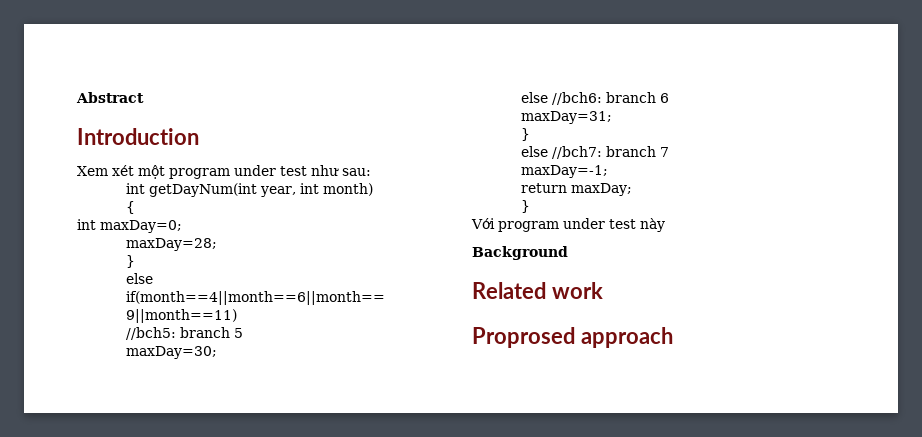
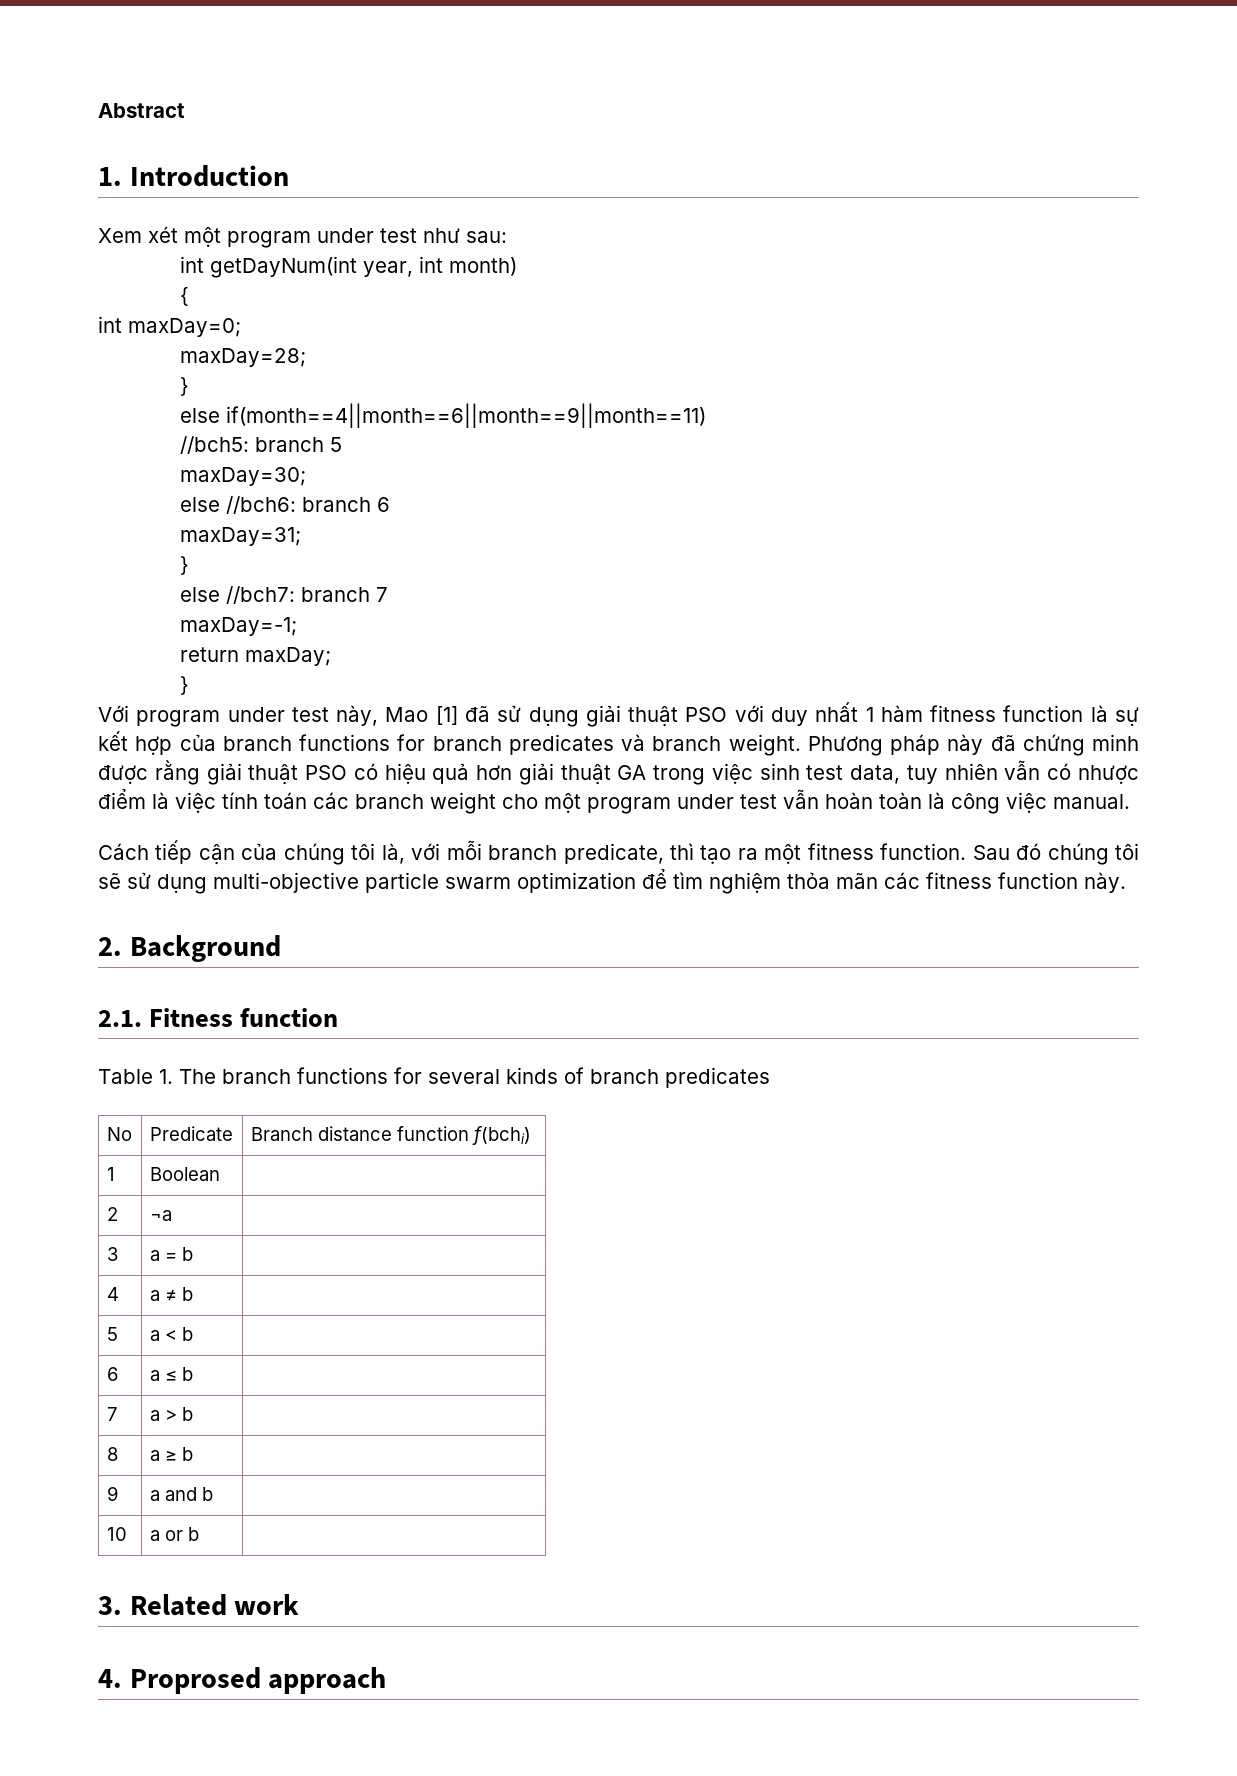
(144, 97) none -> [98,167,122,186] 1.
[640,218,665,232] [472,246,568,260] này // Background // -> [336,702,1140,727] [98,731,1139,756] [98,760,1140,785] [98,789,1130,814] [98,840,1140,865] [98,869,1126,894] [98,935,281,962] [98,1008,339,1027] [98,1067,770,1088] [106,1127,132,1141] [149,1126,233,1141] [250,1126,531,1145] [106,1167,115,1181] [149,1167,220,1181] [106,1207,118,1221] [149,1210,172,1221] [106,1247,118,1261] [149,1247,193,1261] [106,1287,119,1301] [149,1287,193,1301] [106,1327,118,1341] [149,1327,193,1341] [106,1367,118,1381] [149,1367,193,1381] [106,1407,117,1421] [149,1407,193,1421] [106,1447,118,1461] [149,1447,193,1461] [106,1486,118,1501] [149,1487,213,1501] [106,1527,127,1541] [149,1527,199,1541] [98,1596,122,1615] này, Mao [1] đã sử dụng giải thuật PSO với duy nhất 1 hàm fitness function là sự kết hợp của branch functions for branch predicates và branch weight. Phương pháp này đã chứng minh được rằng giải thuật PSO có hiệu quả hơn giải thuật GA trong việc sinh test data, tuy nhiên vẫn có nhược điểm là việc tính toán các branch weight cho một program under test vẫn hoàn toàn là công việc manual. // Cách tiếp cận của chúng tôi là, với mỗi branch predicate, thì tạo ra một fitness function. Sau đó chúng tôi sẽ sử dụng multi-objective particle swarm optimization để tìm nghiệm thỏa mãn các fitness function này. // 2. Background // 2.1. Fitness function // Table 1. The branch functions for several kinds of branch predicates // No | Predicate | Branch distance function f(bchi) // 1 | Boolean | // 2 | ¬a | // 3 | a = b | // 4 | a ≠ b | // 5 | a < b | // 6 | a ≤ b | // 7 | a > b | // 8 | a ≥ b | // 9 | a and b | // 10 | a or b | // 3.
(603, 290) none -> [98,1669,122,1688] 4.

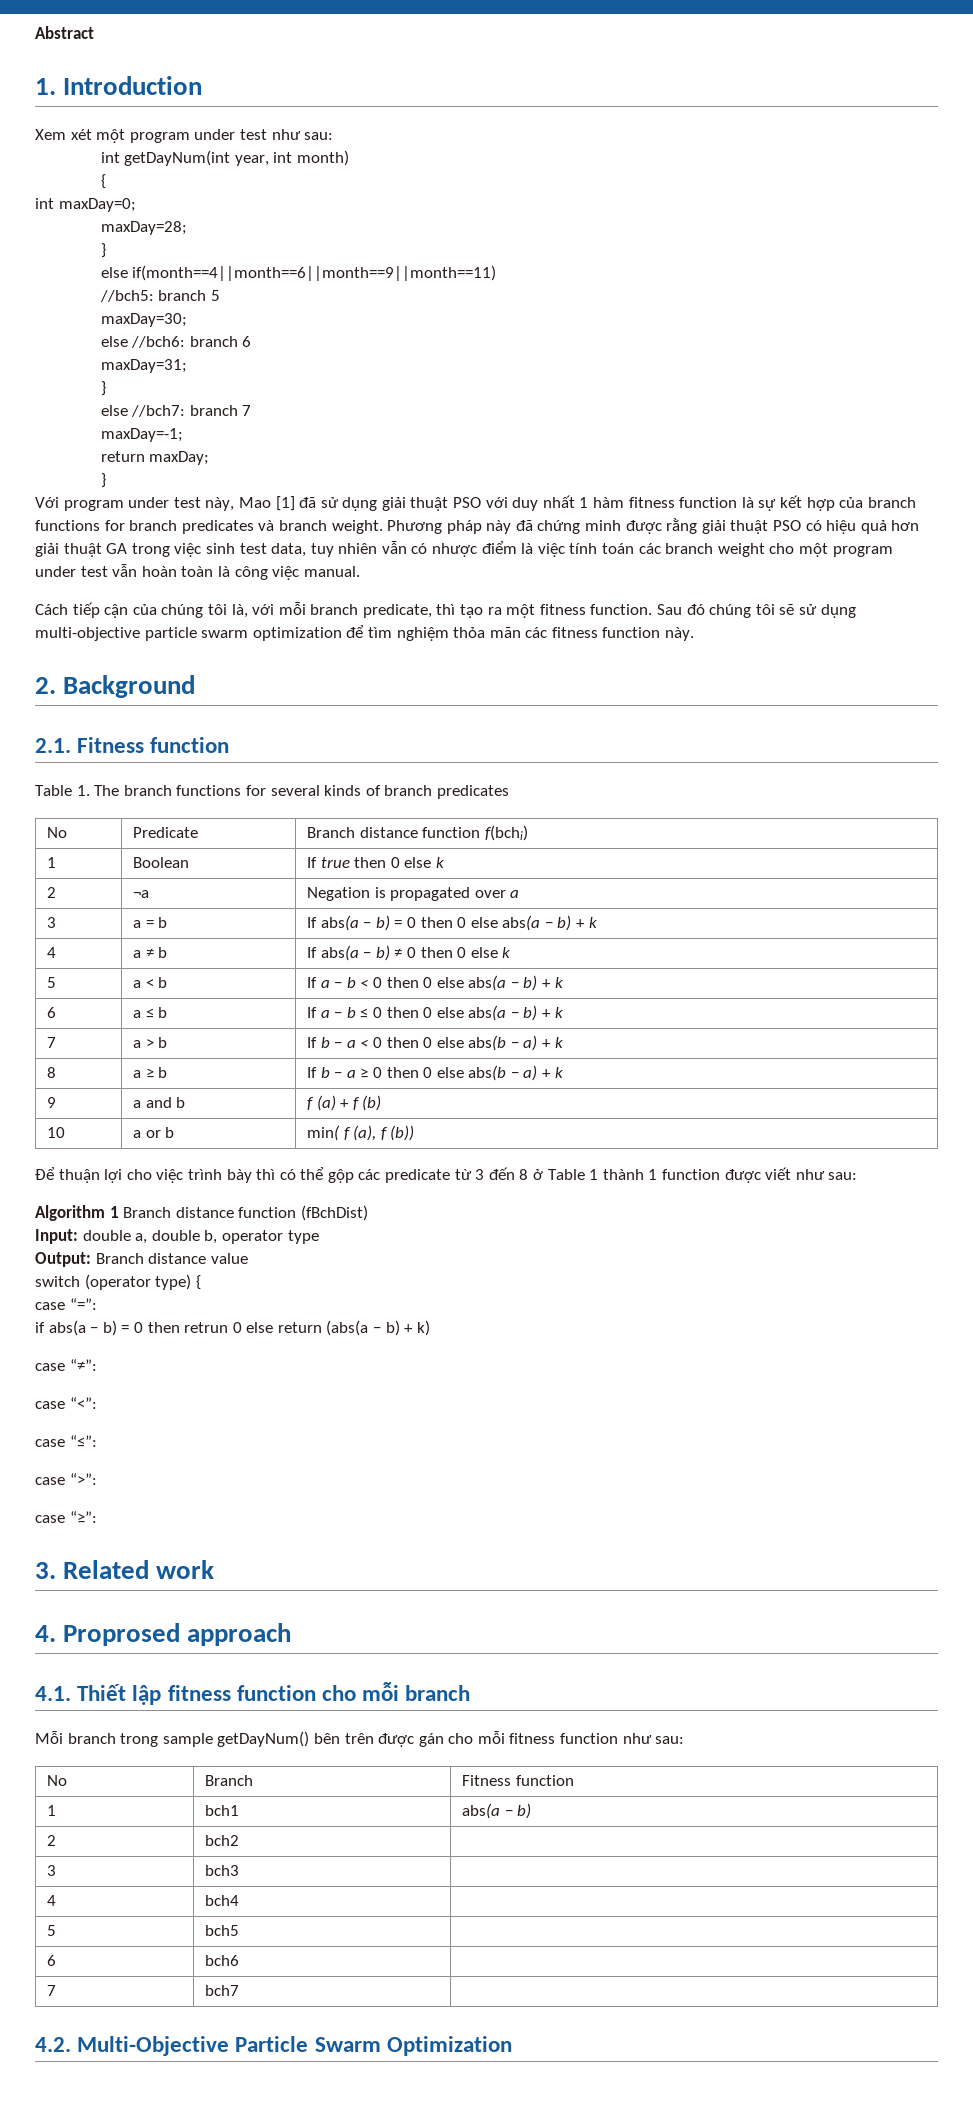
[106,1207,118,1221] [149,1210,172,1221] [106,1247,118,1261] [149,1247,193,1261] [106,1287,119,1301] [149,1287,193,1301] [106,1327,118,1341] [149,1327,193,1341] [106,1367,118,1381] [149,1367,193,1381] [106,1407,117,1421] [149,1407,193,1421] [106,1447,118,1461] [149,1447,193,1461] // 2 | ¬a | // 3 | a = b | // 4 | a ≠ b | // 5 | a < b | // 6 | a ≤ b | // 7 | a > b | // 8 | a ≥ b | -> [306,857,444,868] [46,887,56,898] [132,890,149,898] [306,887,520,901] [46,917,56,928] [132,917,168,928] [306,915,597,931] [46,947,56,958] [132,947,168,958] [306,945,511,961] [46,977,56,988] [132,977,168,988] [306,975,563,991] [46,1007,56,1018] [132,1007,168,1018] [306,1005,563,1021] [46,1037,56,1048] [132,1037,168,1048] [306,1035,563,1051] [46,1067,56,1078] [132,1067,168,1078] [306,1065,563,1081] If true then 0 else k // 2 | ¬a | Negation is propagated over a // 3 | a = b | If abs(a − b) = 0 then 0 else abs(a − b) + k // 4 | a ≠ b | If abs(a − b) ≠ 0 then 0 else k // 5 | a < b | If a − b < 0 then 0 else abs(a − b) + k // 6 | a ≤ b | If a − b ≤ 0 then 0 else abs(a − b) + k // 7 | a > b | If b − a < 0 then 0 else abs(b − a) + k // 8 | a ≥ b | If b − a ≥ 0 then 0 else abs(b − a) + k
(213, 1494) none -> [306,1095,382,1111] f (a) + f (b)
(199, 1534) none -> [306,1125,415,1141] [35,1167,858,1183] [35,1205,368,1221] [35,1229,319,1244] [35,1252,248,1267] [35,1274,201,1290] [35,1298,97,1310] [35,1320,430,1336] [35,1359,97,1371] [35,1397,97,1409] [35,1435,97,1447] [35,1473,97,1485] [35,1511,97,1523] min( f (a), f (b)) // Để thuận lợi cho việc trình bày thì có thể gộp các predicate từ 3 đến 8 ở Table 1 thành 1 function được viết như sau: // Algorithm 1 Branch distance function (fBchDist) // Input: double a, double b, operator type // Output: Branch distance value // switch (operator type) { // case “=”: // if abs(a − b) = 0 then retrun 0 else return (abs(a − b) + k) // case “≠”: // case “<”: // case “≤”: // case “>”: // case “≥”:
(387, 1680) none -> [35,1682,471,1705] [35,1731,685,1747] [46,1775,67,1786] [204,1775,253,1786] [461,1775,574,1786] [46,1805,56,1816] [204,1805,239,1816] [461,1803,532,1819] [46,1835,56,1846] [204,1835,239,1846] [46,1865,56,1876] [204,1865,239,1876] [46,1895,56,1906] [204,1895,239,1906] [46,1925,56,1936] [204,1925,239,1936] [46,1955,56,1966] [204,1955,239,1966] [46,1985,56,1996] [204,1985,239,1996] [35,2036,512,2056] // 4.1. Thiết lập fitness function cho mỗi branch // Mỗi branch trong sample getDayNum() bên trên được gán cho mỗi fitness function như sau: // No | Branch | Fitness function // 1 | bch1 | abs(a − b) // 2 | bch2 | // 3 | bch3 | // 4 | bch4 | // 5 | bch5 | // 6 | bch6 | // 7 | bch7 | // 4.2. Multi-Objective Particle Swarm Optimization

